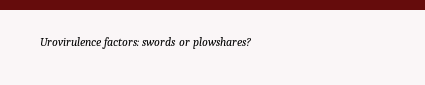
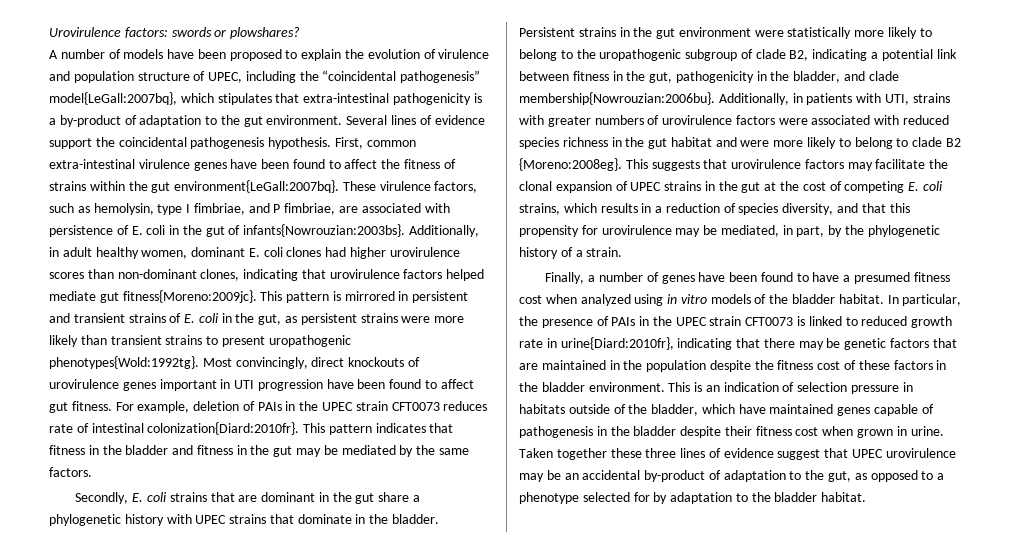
(251, 43) none -> [49,49,490,61] [49,70,481,83] [49,92,482,105] [49,115,485,127] [49,137,416,149] [49,159,456,171] [49,180,478,193] [49,203,450,215] [49,224,480,237] [49,247,460,259] [49,269,485,281] [49,290,469,303] [49,313,465,325] [49,335,351,347] [49,356,420,369] [49,379,474,391] [49,401,488,413] [49,422,454,435] [49,445,469,457] [49,467,92,477] [75,492,421,504] [49,514,440,526] [519,27,932,39] [519,49,957,61] [519,71,899,83] [519,92,950,105] [519,115,950,127] [519,137,961,149] [519,158,949,171] [519,181,943,193] [519,203,910,215] [519,225,940,237] [519,247,623,259] [545,272,950,284] [519,294,962,306] [519,316,953,328] [519,337,957,350] [519,360,947,372] [519,382,913,394] [519,404,934,416] [519,426,944,438] [519,448,956,460] [519,470,945,482] [519,492,867,504] // A number of models have been proposed to explain the evolution of virulence and population structure of UPEC, including the “coincidental pathogenesis” model{LeGall:2007bq}, which stipulates that extra-intestinal pathogenicity is a by-product of adaptation to the gut environment. Several lines of evidence support the coincidental pathogenesis hypothesis. First, common extra-intestinal virulence genes have been found to affect the fitness of strains within the gut environment{LeGall:2007bq}. These virulence factors, such as hemolysin, type I fimbriae, and P fimbriae, are associated with persistence of E. coli in the gut of infants{Nowrouzian:2003bs}. Additionally, in adult healthy women, dominant E. coli clones had higher urovirulence scores than non-dominant clones, indicating that urovirulence factors helped mediate gut fitness{Moreno:2009jc}. This pattern is mirrored in persistent and transient strains of E. coli in the gut, as persistent strains were more likely than transient strains to present uropathogenic phenotypes{Wold:1992tg}. Most convincingly, direct knockouts of urovirulence genes important in UTI progression have been found to affect gut fitness. For example, deletion of PAIs in the UPEC strain CFT0073 reduces rate of intestinal colonization{Diard:2010fr}. This pattern indicates that fitness in the bladder and fitness in the gut may be mediated by the same factors. // Secondly, E. coli strains that are dominant in the gut share a phylogenetic history with UPEC strains that dominate in the bladder. Persistent strains in the gut environment were statistically more likely to belong to the uropathogenic subgroup of clade B2, indicating a potential link between fitness in the gut, pathogenicity in the bladder, and clade membership{Nowrouzian:2006bu}. Additionally, in patients with UTI, strains with greater numbers of urovirulence factors were associated with reduced species richness in the gut habitat and were more likely to belong to clade B2 {Moreno:2008eg}. This suggests that urovirulence factors may facilitate the clonal expansion of UPEC strains in the gut at the cost of competing E. coli strains, which results in a reduction of species diversity, and that this propensity for urovirulence may be mediated, in part, by the phylogenetic history of a strain. // Finally, a number of genes have been found to have a presumed fitness cost when analyzed using in vitro models of the bladder habitat. In particular, the presence of PAIs in the UPEC strain CFT0073 is linked to reduced growth rate in urine{Diard:2010fr}, indicating that there may be genetic factors that are maintained in the population despite the fitness cost of these factors in the bladder environment. This is an indication of selection pressure in habitats outside of the bladder, which have maintained genes capable of pathogenesis in the bladder despite their fitness cost when grown in urine. Taken together these three lines of evidence suggest that UPEC urovirulence may be an accidental by-product of adaptation to the gut, as opposed to a phenotype selected for by adaptation to the bladder habitat.

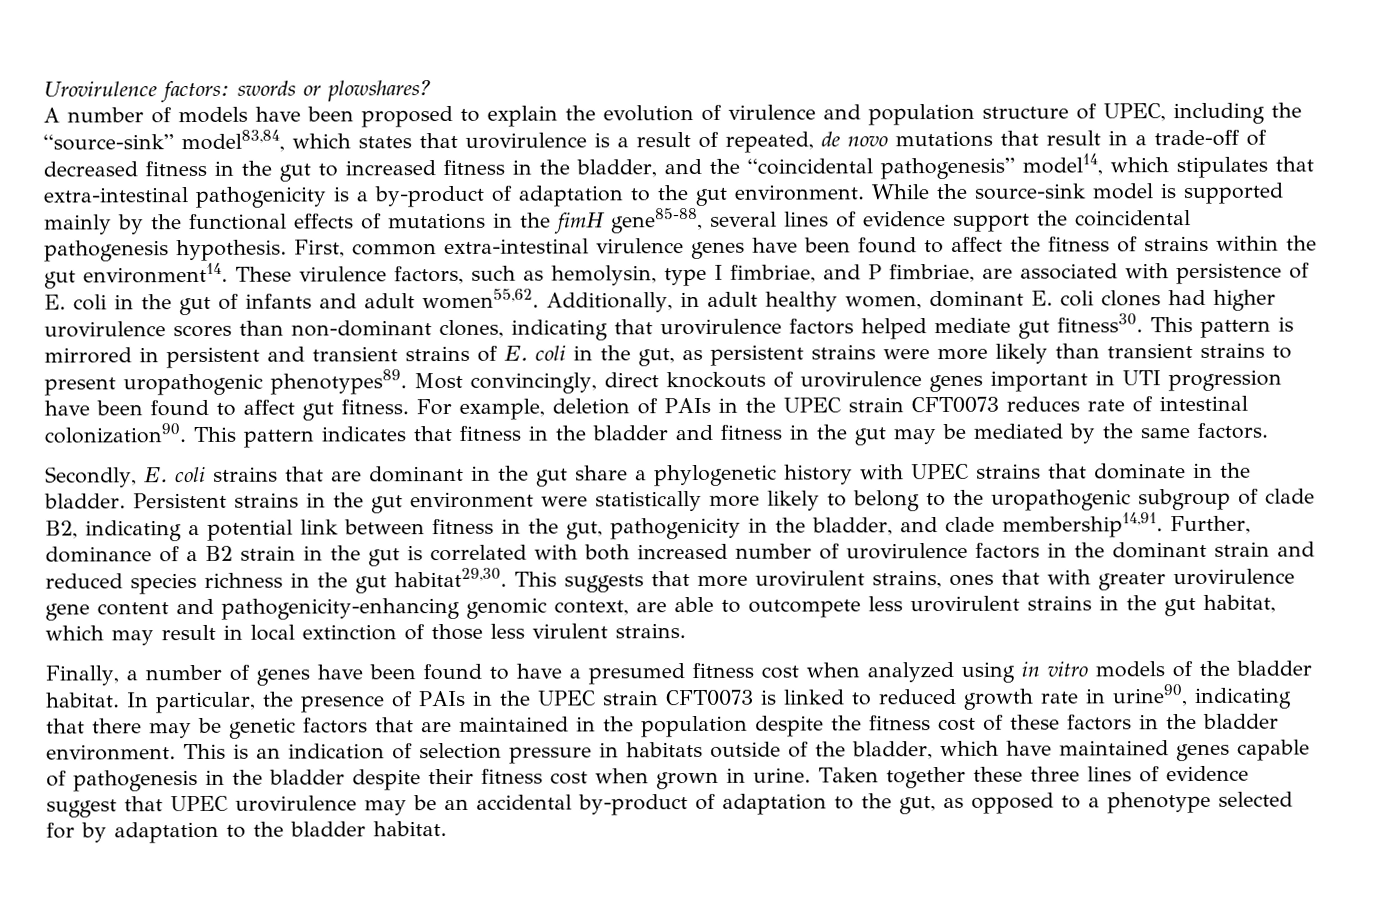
(319, 76) none -> [43,129,1267,153] [43,158,740,182] “source-sink” model83,84, which states that urovirulence is a result of repeated, de novo mutations that result in a trade-off of decreased fitness in the gut to increased fitness in the bladder, and the
[49,92,177,105] model{LeGall:2007bq}, -> [1021,153,1103,176] model14,
[346,115,388,125] Several -> [871,182,1284,205] [44,207,777,235] While the source-sink model is supported mainly by the functional effects of mutations in the fimH gene85-88, several
[174,180,340,193] environment{LeGall:2007bq}. -> [83,262,228,284] environment14.
[243,224,406,237] infants{Nowrouzian:2003bs}. -> [245,288,539,310] infants and adult women55,62.
[122,290,257,303] fitness{Moreno:2009jc}. -> [1057,313,1143,333] fitness30.
[49,356,199,369] phenotypes{Wold:1992tg}. -> [270,369,407,395] phenotypes89.
[147,422,300,435] colonization{Diard:2010fr}. -> [44,423,186,444] colonization90.
[519,92,950,105] [519,115,900,127] membership{Nowrouzian:2006bu}. Additionally, in patients with UTI, strains with greater numbers of urovirulence factors were associated with -> [1001,512,1251,538] [45,541,1315,567] membership14,91. Further, dominance of a B2 strain in the gut is correlated with both increased number of urovirulence factors in the dominant strain and
[670,137,961,149] [519,158,949,171] [519,181,943,193] [519,203,910,215] [519,225,940,237] [519,247,623,259] habitat and were more likely to belong to clade B2 {Moreno:2008eg}. This suggests that urovirulence factors may facilitate the clonal expansion of UPEC strains in the gut at the cost of competing E. coli strains, which results in a reduction of species diversity, and that this propensity for urovirulence may be mediated, in part, by the phylogenetic history of a strain. -> [394,567,1295,593] [45,594,1276,621] [45,623,686,646] habitat29,30. This suggests that more urovirulent strains, ones that with greater urovirulence gene content and pathogenicity-enhancing genomic context, are able to outcompete less urovirulent strains in the gut habitat, which may result in local extinction of those less virulent strains.
[560,337,674,350] urine{Diard:2010fr}, -> [1111,684,1188,707] urine90,

